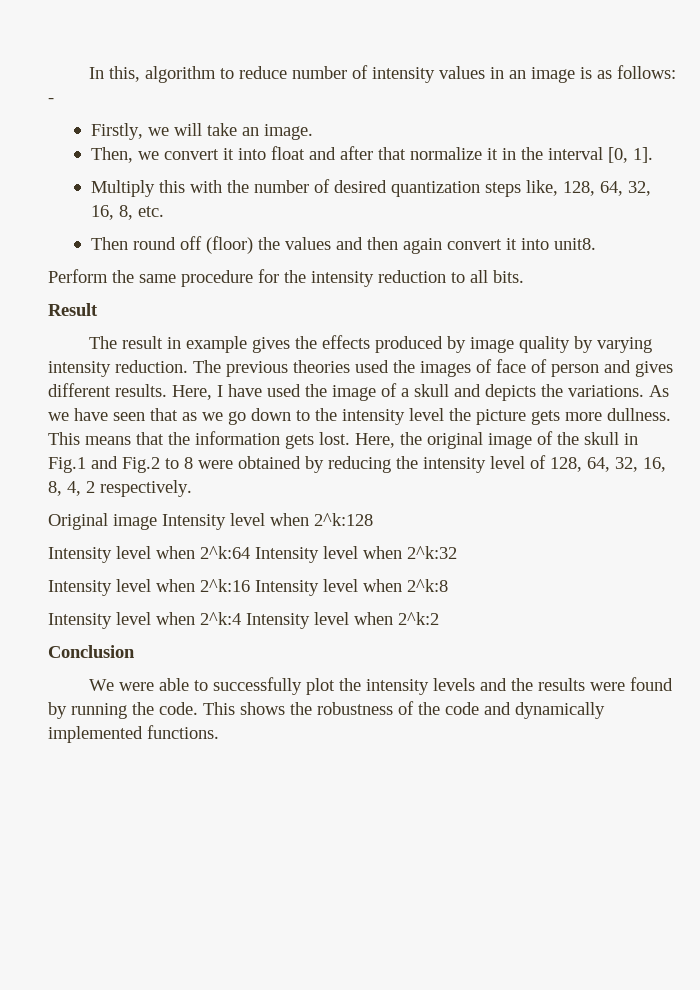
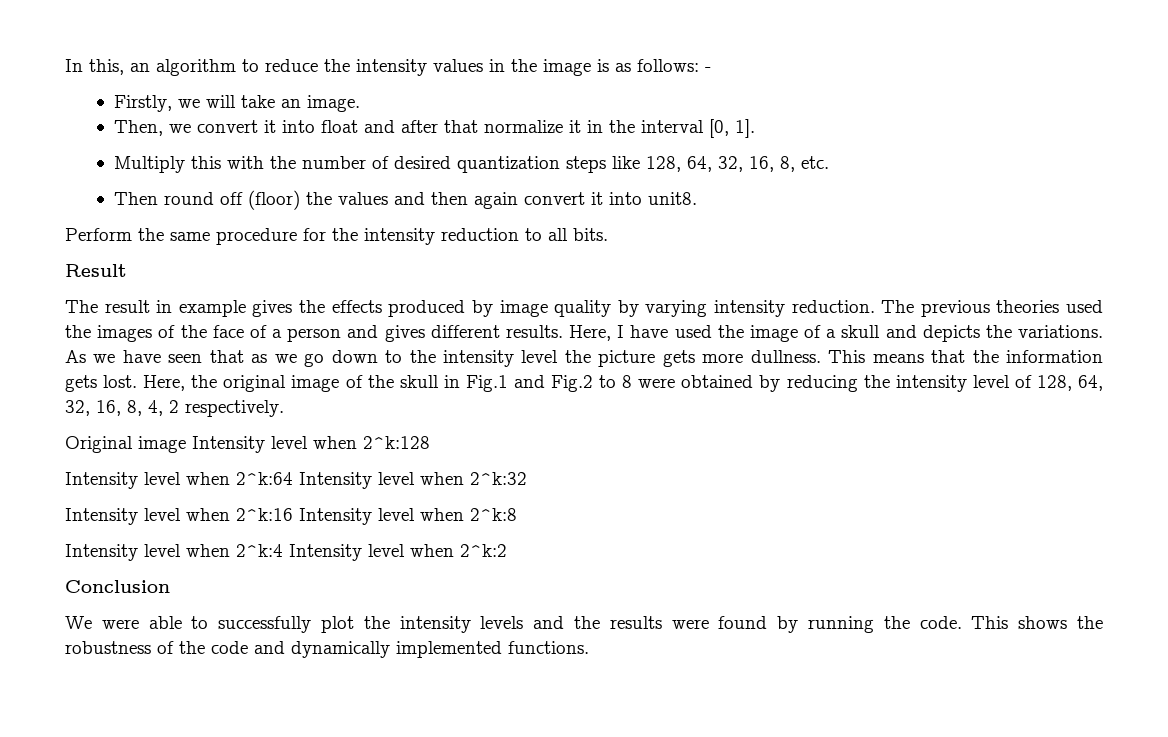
(140, 74) none -> [130,63,150,72] an
[291,65,368,79] number of -> [324,59,350,72] the
[508,70,526,79] an -> [511,59,537,72] the
[525,180,558,196] like, -> [612,156,641,169] like
(492, 366) none -> [180,325,207,338] the
(547, 366) none -> [272,329,282,338] a

